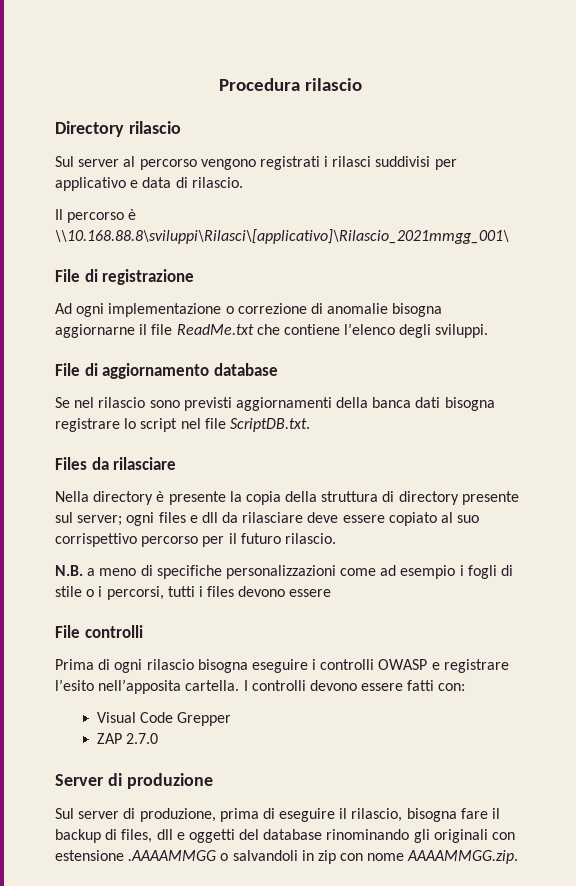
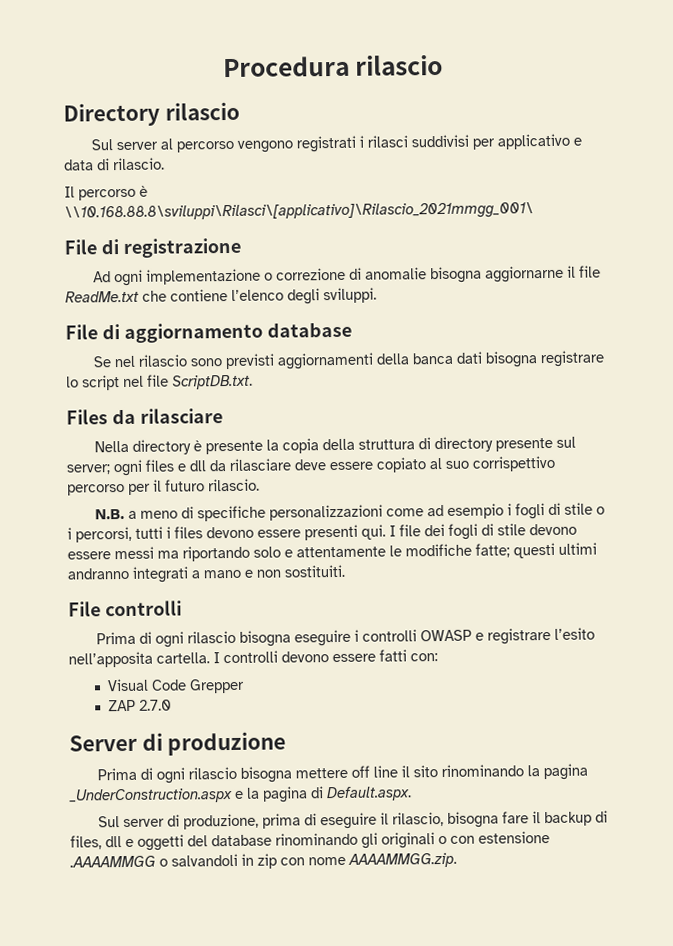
(332, 593) none -> [304,523,577,541] [67,542,597,562] [67,564,345,583] presenti qui. I file dei fogli di stile devono essere messi ma riportando solo e attentamente le modifiche fatte; questi ultimi andranno integrati a mano e non sostituiti.
(213, 781) none -> [97,763,589,784] [68,786,412,804] // Prima di ogni rilascio bisogna mettere off line il sito rinominando la pagina _UnderConstruction.aspx e la pagina di Default.aspx.
(488, 836) none -> [438,835,447,845] o

